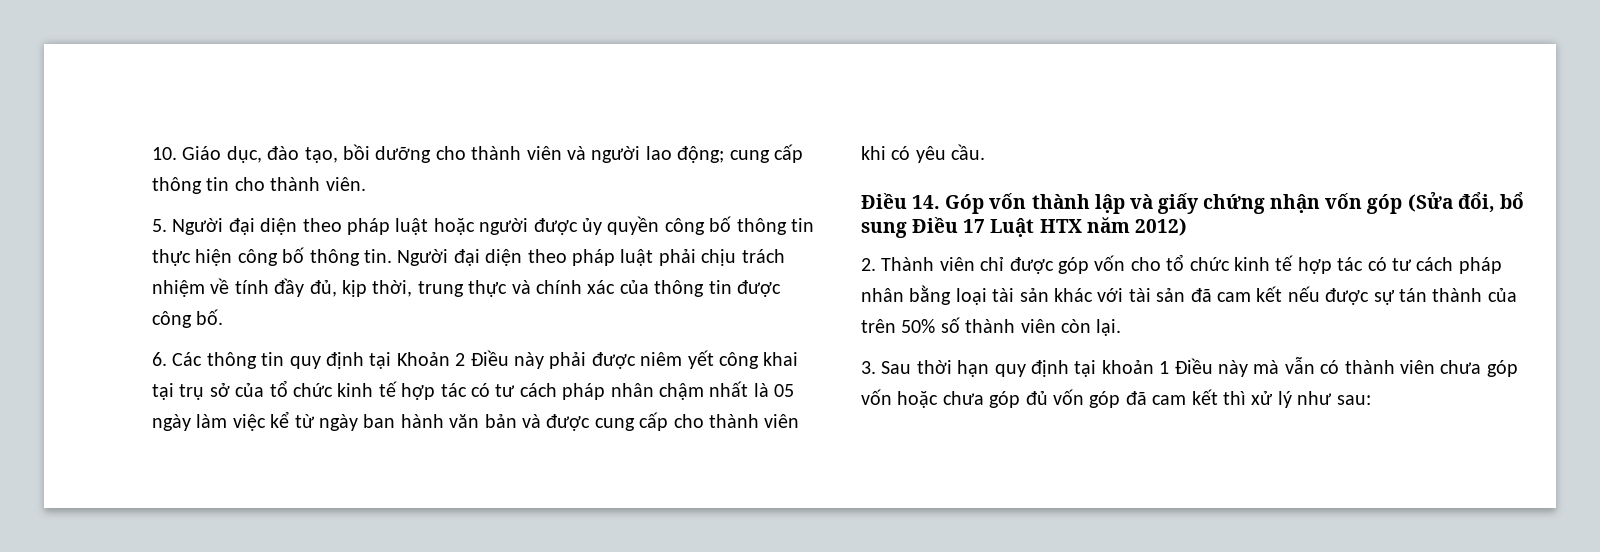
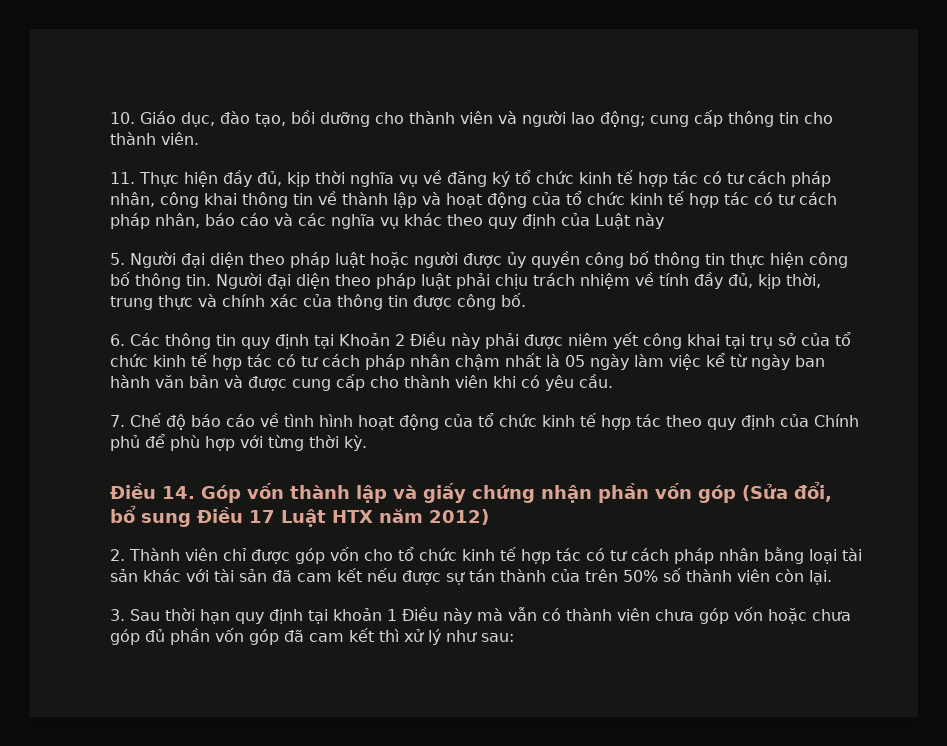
(366, 184) none -> [110,170,831,187] [110,191,837,208] [110,213,664,229] // 11. Thực hiện đầy đủ, kịp thời nghĩa vụ về đăng ký tổ chức kinh tế hợp tác có tư cách pháp nhân, công khai thông tin về thành lập và hoạt động của tổ chức kinh tế hợp tác có tư cách pháp nhân, báo cáo và các nghĩa vụ khác theo quy định của Luật này
(986, 152) none -> [110,413,859,430] [110,434,367,451] // 7. Chế độ báo cáo về tình hình hoạt động của tổ chức kinh tế hợp tác theo quy định của Chính phủ để phù hợp với từng thời kỳ.
(1321, 203) none -> [598,483,649,503] phần
(1048, 398) none -> [170,628,210,645] phần

